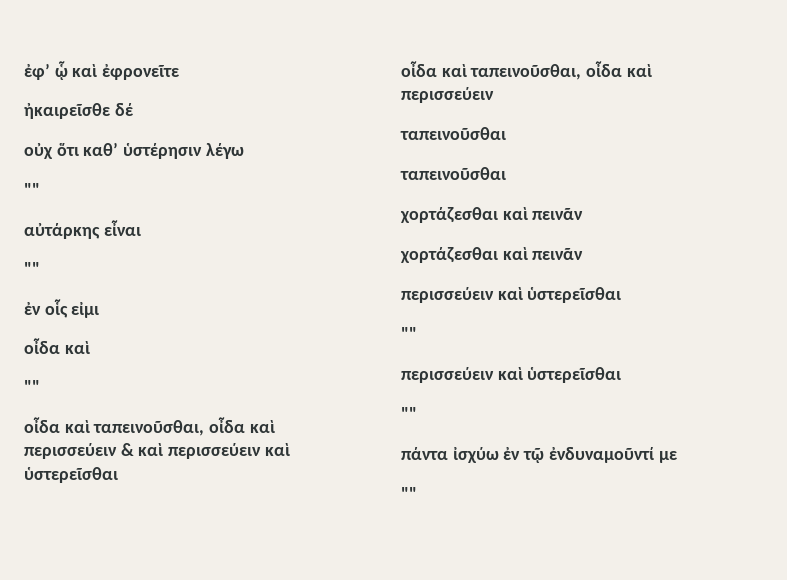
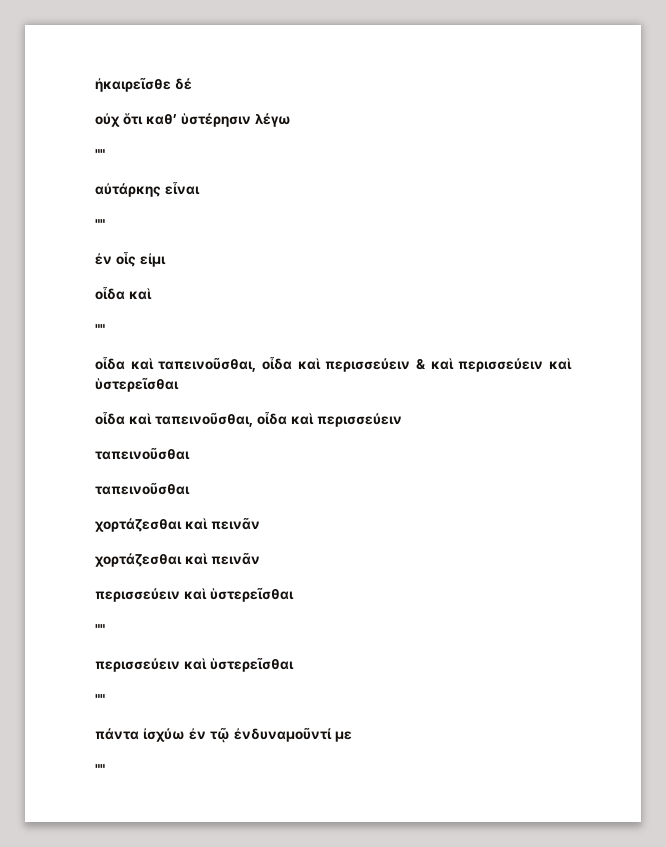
[24,61,180,80] ἐφ’ ᾧ καὶ ἐφρονεῖτε // -> (95, 84) none

